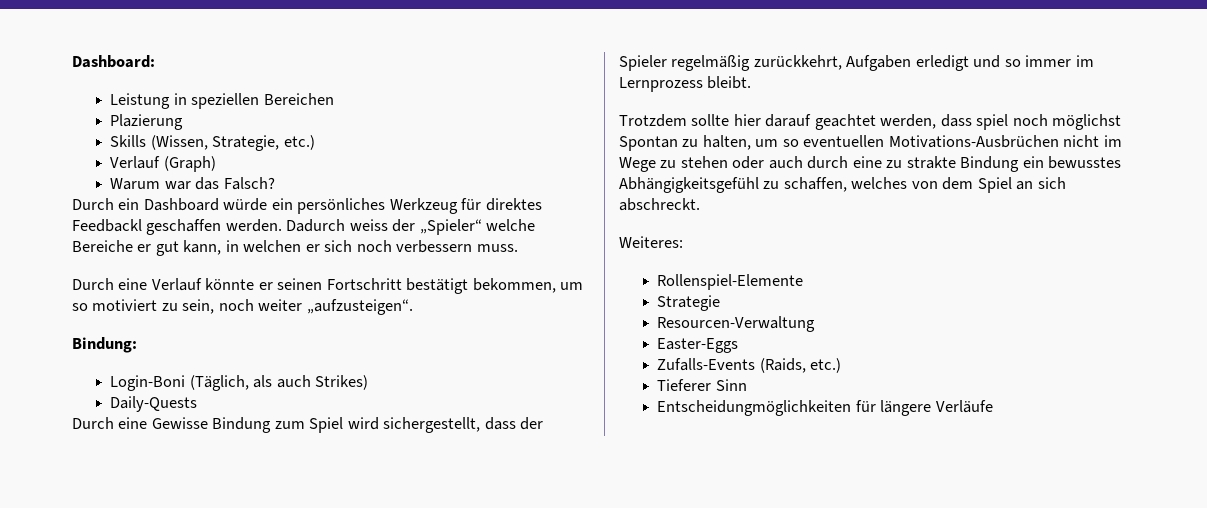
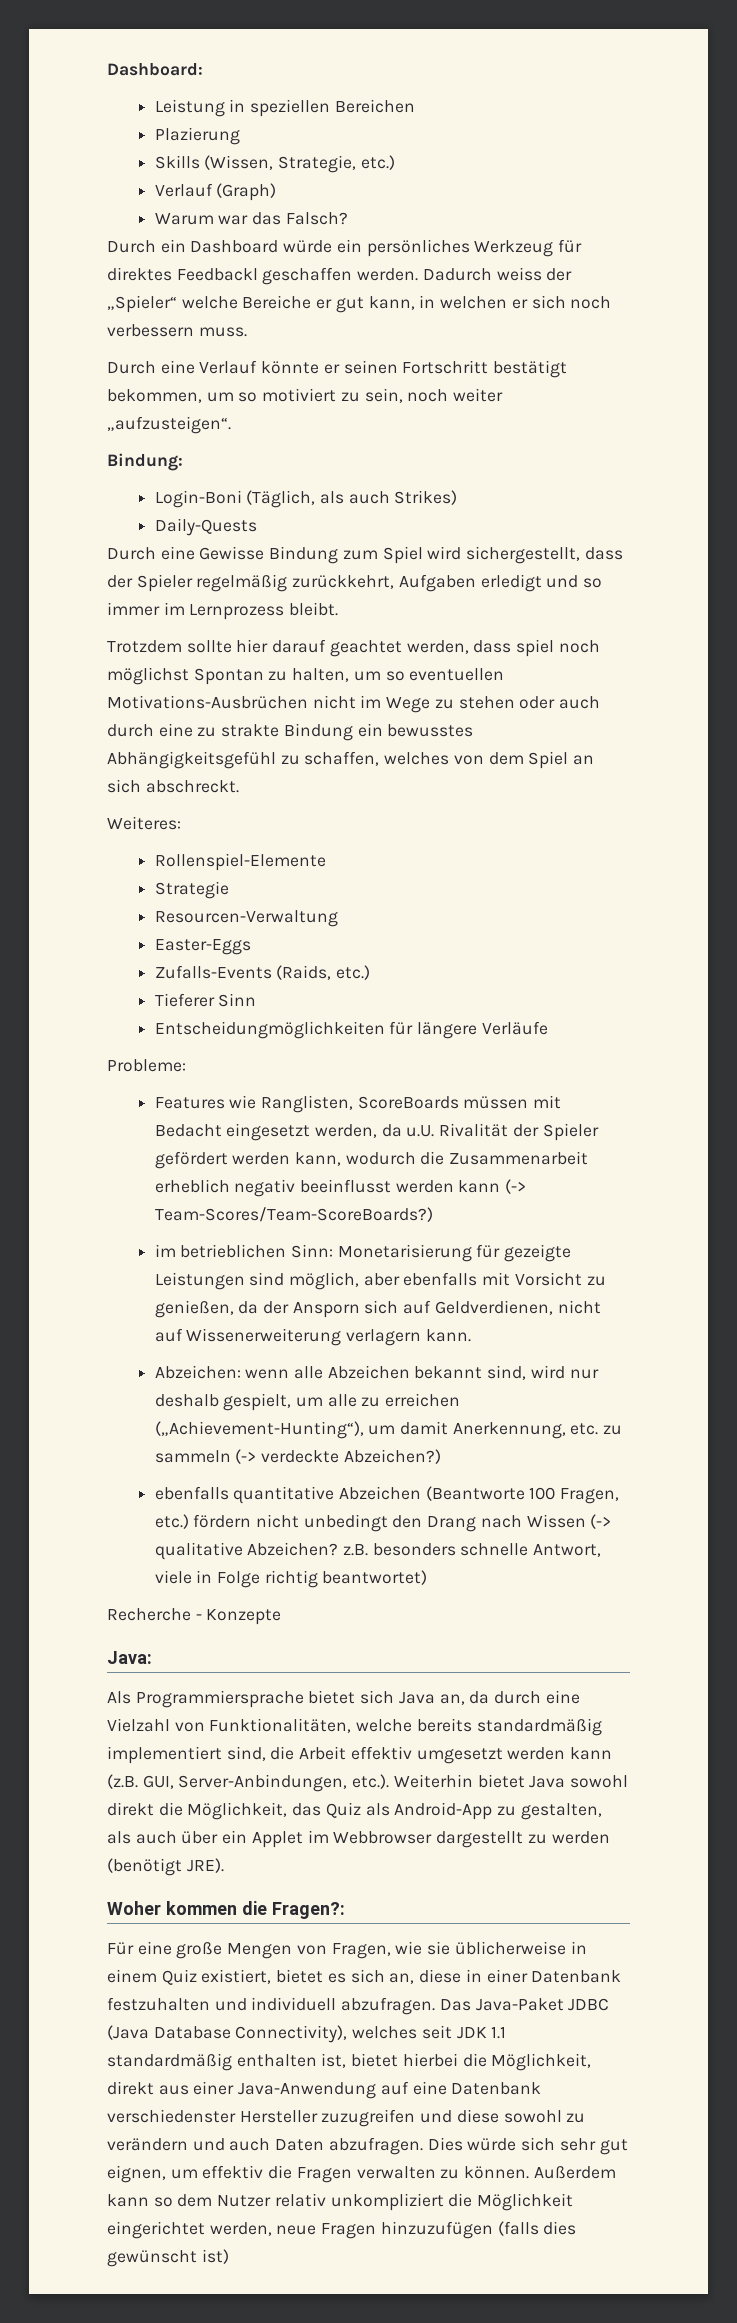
(993, 406) none -> [107,1059,186,1072] [154,1095,562,1113] [154,1123,599,1141] [154,1151,589,1169] [154,1179,527,1197] [154,1207,433,1222] [154,1244,572,1262] [154,1272,606,1290] [154,1300,601,1318] [154,1328,471,1346] [154,1365,599,1380] [154,1393,461,1411] [154,1421,623,1439] [154,1449,441,1464] [154,1486,620,1504] [154,1514,612,1532] [154,1542,602,1560] [154,1570,428,1588] [107,1608,282,1625] [107,1651,152,1664] [107,1690,580,1708] [107,1718,602,1736] [107,1746,613,1764] [107,1774,629,1792] [107,1802,602,1820] [107,1830,610,1848] [107,1858,224,1876] [107,1901,345,1919] [107,1941,587,1959] [107,1969,622,1985] [107,1997,610,2015] [107,2025,507,2043] [107,2053,592,2071] [107,2081,542,2099] [107,2109,586,2127] [107,2137,628,2155] [107,2165,616,2183] [107,2193,574,2211] [107,2221,577,2239] [107,2249,229,2267] // Probleme: // Features wie Ranglisten, ScoreBoards müssen mit Bedacht eingesetzt werden, da u.U. Rivalität der Spieler gefördert werden kann, wodurch die Zusammenarbeit erheblich negativ beeinflusst werden kann (-> Team-Scores/Team-ScoreBoards?) // im betrieblichen Sinn: Monetarisierung für gezeigte Leistungen sind möglich, aber ebenfalls mit Vorsicht zu genießen, da der Ansporn sich auf Geldverdienen, nicht auf Wissenerweiterung verlagern kann. // Abzeichen: wenn alle Abzeichen bekannt sind, wird nur deshalb gespielt, um alle zu erreichen („Achievement-Hunting“), um damit Anerkennung, etc. zu sammeln (-> verdeckte Abzeichen?) // ebenfalls quantitative Abzeichen (Beantworte 100 Fragen, etc.) fördern nicht unbedingt den Drang nach Wissen (-> qualitative Abzeichen? z.B. besonders schnelle Antwort, viele in Folge richtig beantwortet) // Recherche - Konzepte // Java: // Als Programmiersprache bietet sich Java an, da durch eine Vielzahl von Funktionalitäten, welche bereits standardmäßig implementiert sind, die Arbeit effektiv umgesetzt werden kann (z.B. GUI, Server-Anbindungen, etc.). Weiterhin bietet Java sowohl direkt die Möglichkeit, das Quiz als Android-App zu gestalten, als auch über ein Applet im Webbrowser dargestellt zu werden (benötigt JRE). // Woher kommen die Fragen?: // Für eine große Mengen von Fragen, wie sie üblicherweise in einem Quiz existiert, bietet es sich an, diese in einer Datenbank festzuhalten und individuell abzufragen. Das Java-Paket JDBC (Java Database Connectivity), welches seit JDK 1.1 standardmäßig enthalten ist, bietet hierbei die Möglichkeit, direkt aus einer Java-Anwendung auf eine Datenbank verschiedenster Hersteller zuzugreifen und diese sowohl zu verändern und auch Daten abzufragen. Dies würde sich sehr gut eignen, um effektiv die Fragen verwalten zu können. Außerdem kann so dem Nutzer relativ unkompliziert die Möglichkeit eingerichtet werden, neue Fragen hinzuzufügen (falls dies gewünscht ist)

